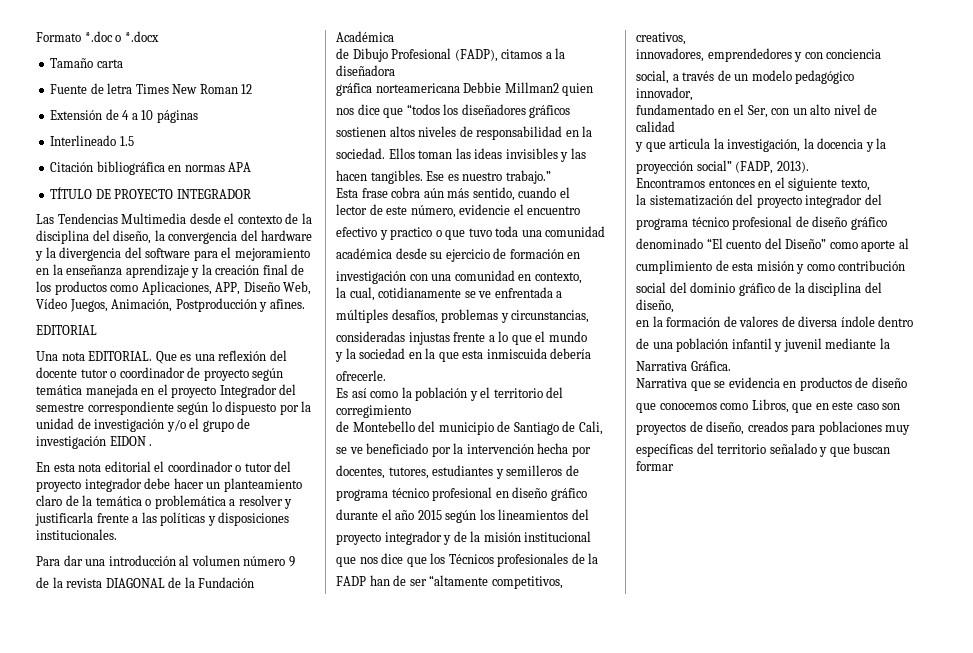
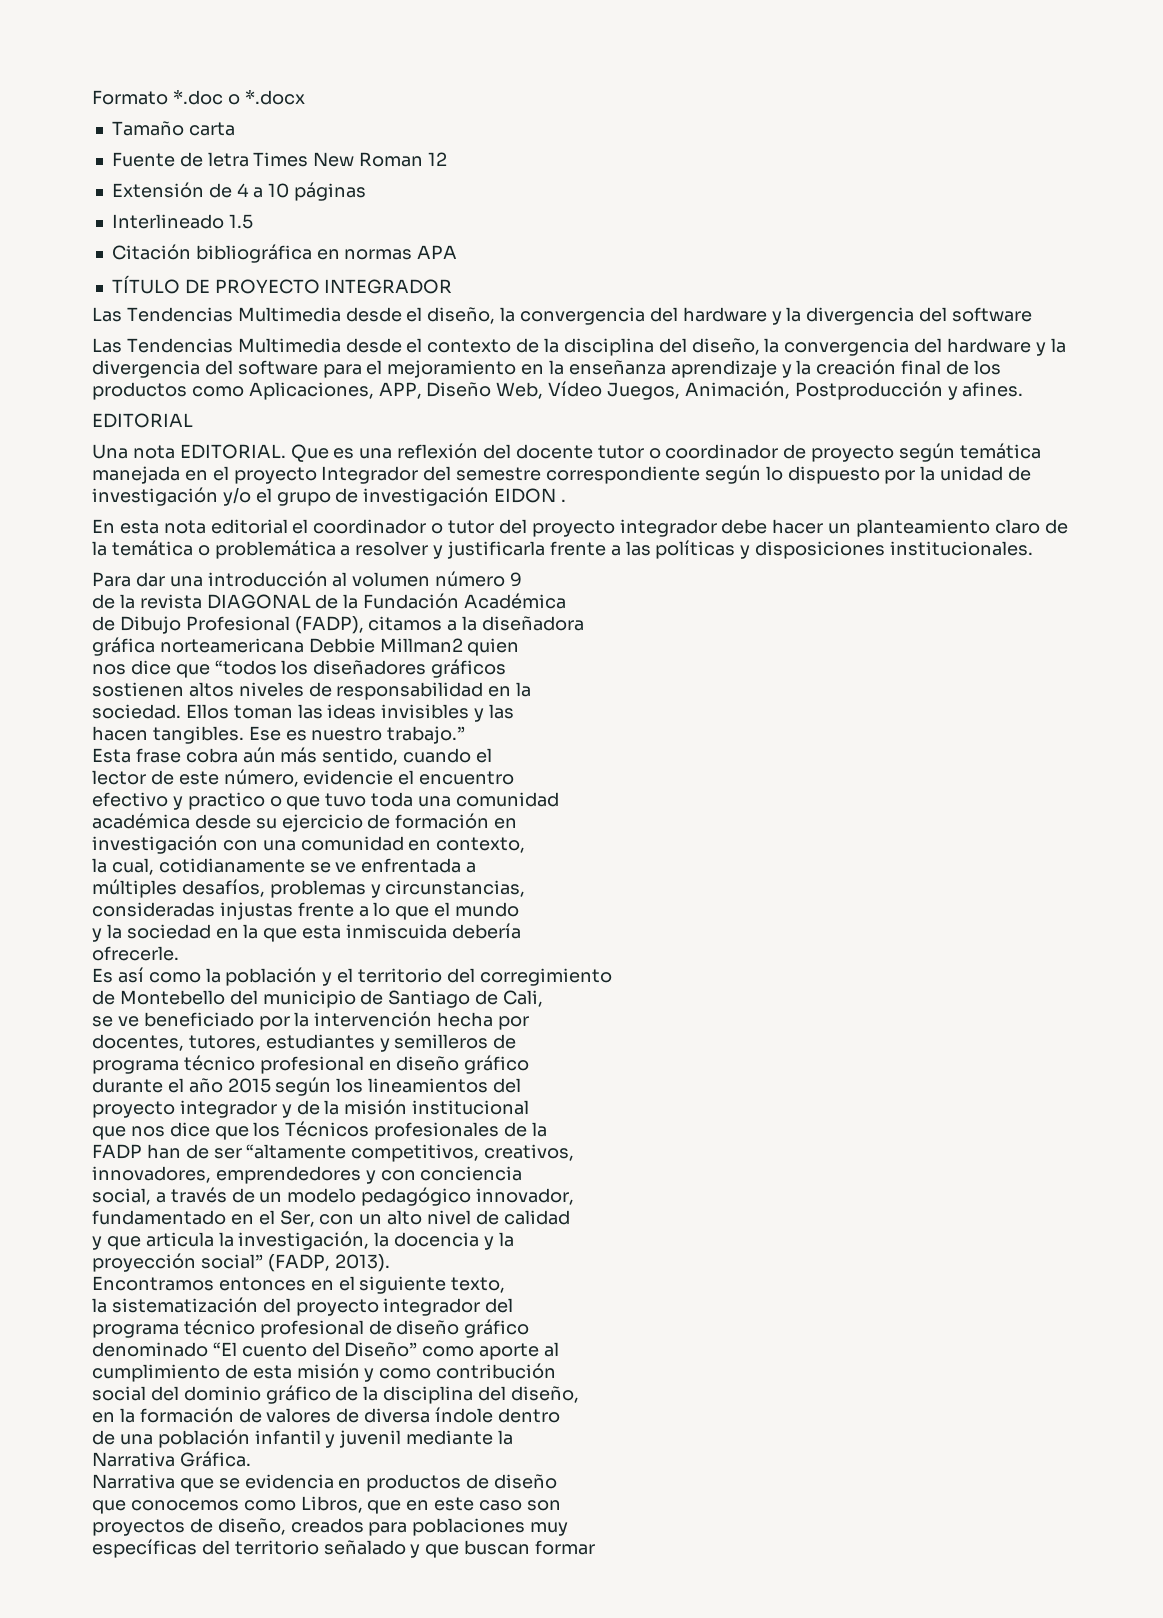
(251, 194) none -> [92,307,1033,325] // Las Tendencias Multimedia desde el diseño, la convergencia del hardware y la divergencia del software

